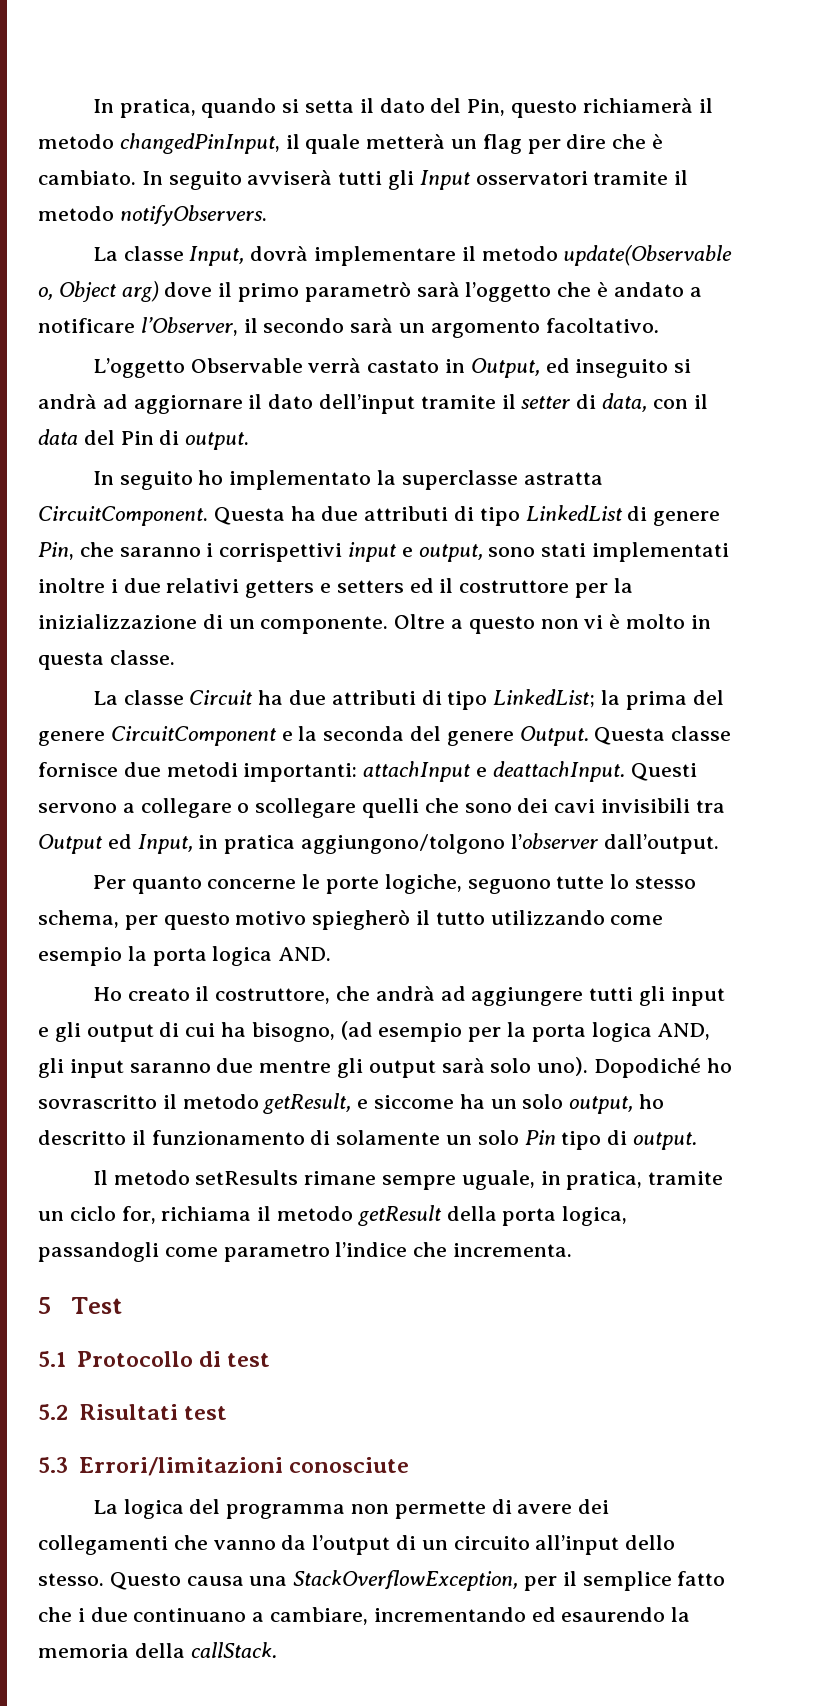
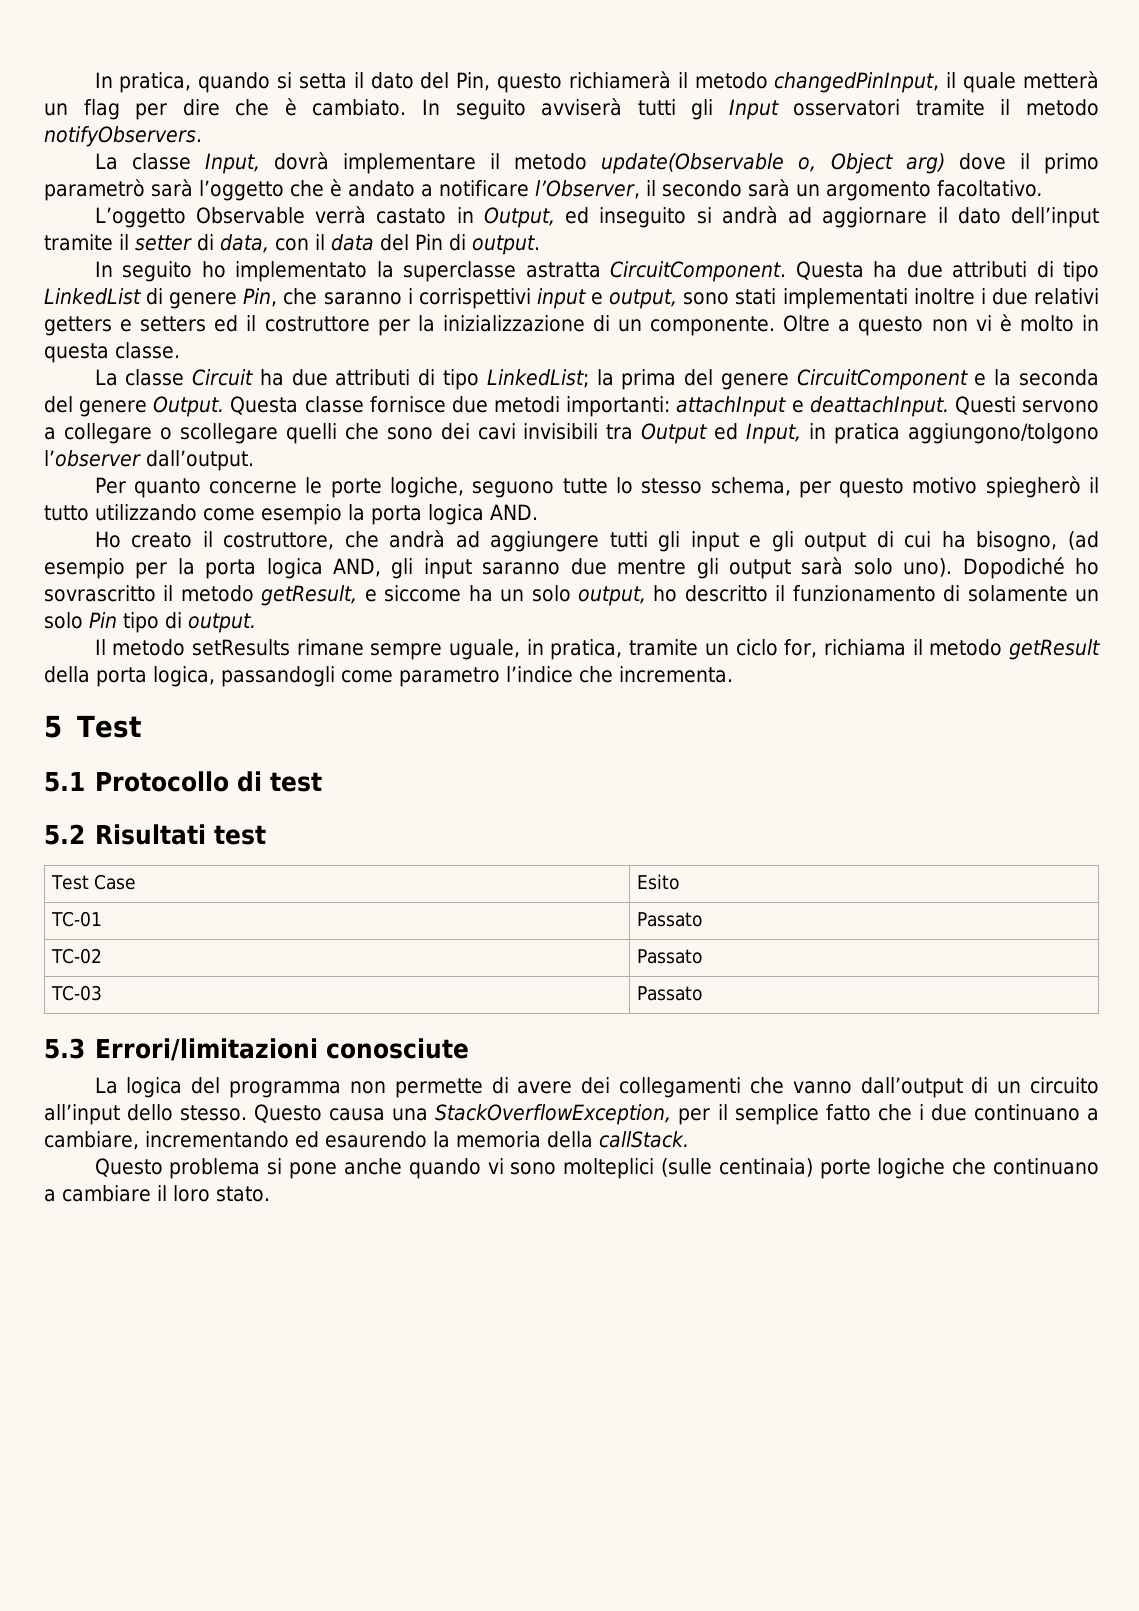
(228, 1413) none -> [51,874,137,890] [637,874,680,890] [51,911,103,927] [637,912,703,927] [51,948,103,964] [637,949,703,964] [51,985,103,1001] [637,986,703,1001] // Test Case | Esito // TC-01 | Passato // TC-02 | Passato // TC-03 | Passato
[281,1535,391,1555] da l’output -> [860,1077,963,1098] dall’output
(277, 1650) none -> [94,1158,1099,1179] [44,1185,270,1202] // Questo problema si pone anche quando vi sono molteplici (sulle centinaia) porte logiche che continuano a cambiare il loro stato.

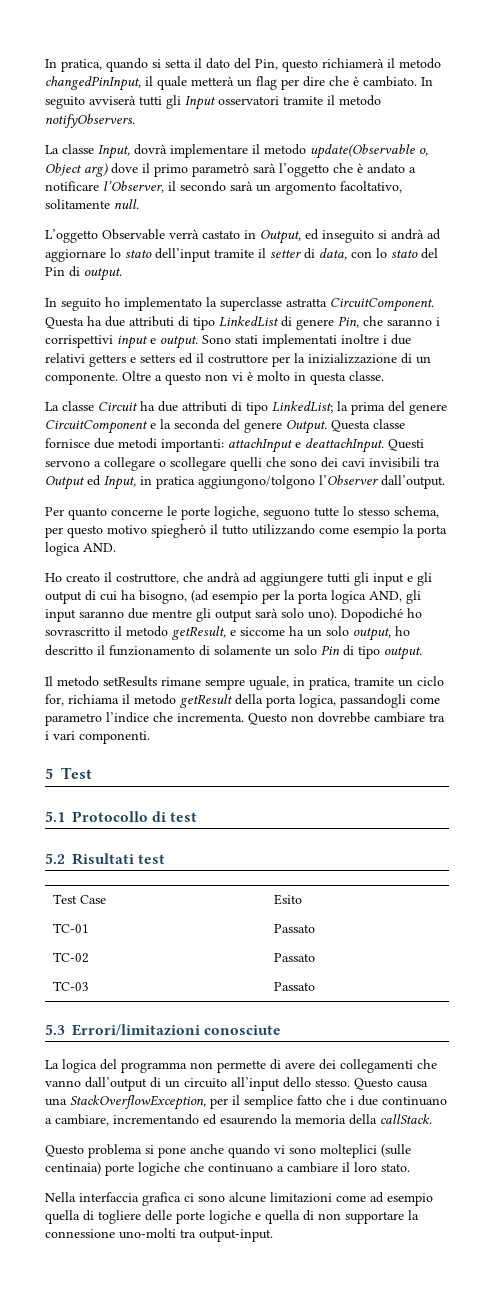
[937,180,1043,197] facoltativo. -> [340,181,402,193] [45,199,139,209] facoltativo, solitamente null.
[937,207,1001,224] il dato -> [110,248,152,258] lo stato
[315,234,374,251] il data -> [376,248,418,258] lo stato
[609,289,730,309] output, sono -> [160,335,231,349] output. Sono
[44,450,141,467] l’observer -> [319,475,378,485] l’Observer
[123,612,182,633] tipo di -> [343,645,380,659] di tipo
(733, 674) none -> [248,712,445,725] [45,731,150,744] Questo non dovrebbe cambiare tra i vari componenti.
(270, 1194) none -> [45,1192,433,1206] [45,1210,419,1224] [45,1228,273,1242] // Nella interfaccia grafica ci sono alcune limitazioni come ad esempio quella di togliere delle porte logiche e quella di non supportare la connessione uno-molti tra output-input.

